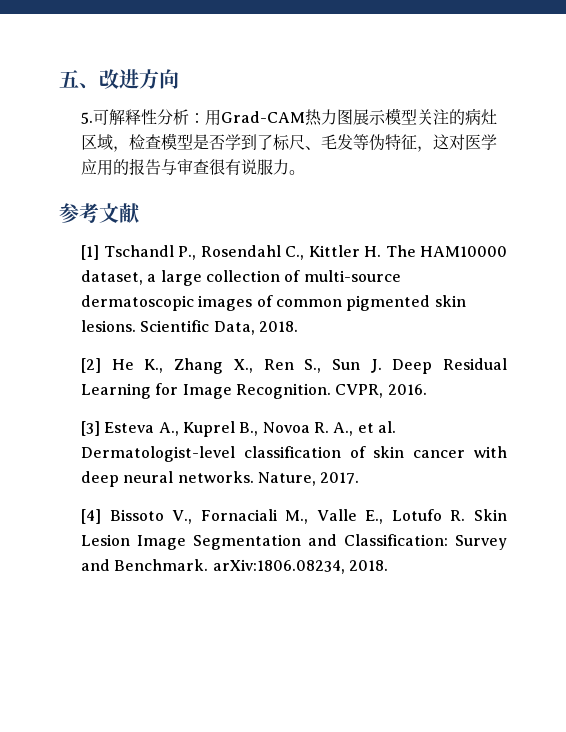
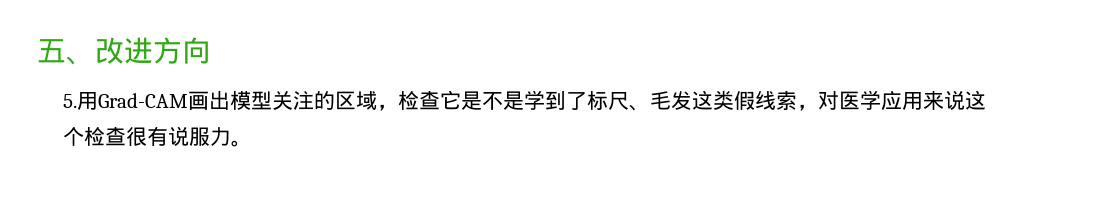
[93,109,387,126] 可解释性分析：用Grad-CAM热力图展示 -> [76,91,230,110] 用Grad-CAM画出
[465,108,498,126] 病灶 -> (335, 100) none
[161,133,226,150] 模型是否 -> [439,90,524,110] 它是不是
[353,134,498,152] [81,158,306,176] [59,203,140,223] [81,245,507,260] [81,270,401,286] [81,295,466,311] [81,320,298,335] [81,358,508,374] [81,383,427,399] [81,421,396,437] [81,446,507,462] [81,471,360,487] [81,509,508,524] [81,534,508,550] [81,559,388,574] 等伪特征，这对医学应用的报告与审查很有说服力。 // 参考文献 // [1] Tschandl P., Rosendahl C., Kittler H. The HAM10000 dataset, a large collection of multi-source dermatoscopic images of common pigmented skin lesions. Scientific Data, 2018. // [2] He K., Zhang X., Ren S., Sun J. Deep Residual Learning for Image Recognition. CVPR, 2016. // [3] Esteva A., Kuprel B., Novoa R. A., et al. Dermatologist-level classification of skin cancer with deep neural networks. Nature, 2017. // [4] Bissoto V., Fornaciali M., Valle E., Lotufo R. Skin Lesion Image Segmentation and Classification: Survey and Benchmark. arXiv:1806.08234, 2018. -> [691,90,986,111] [62,126,252,147] 这类假线索，对医学应用来说这个检查很有说服力。

